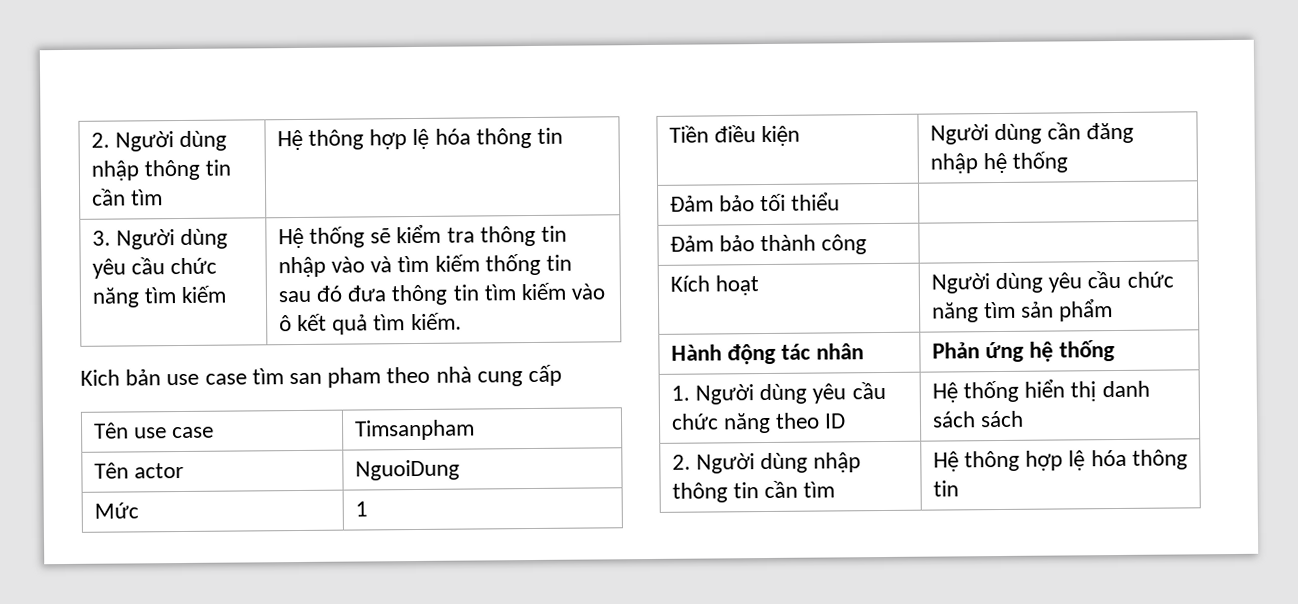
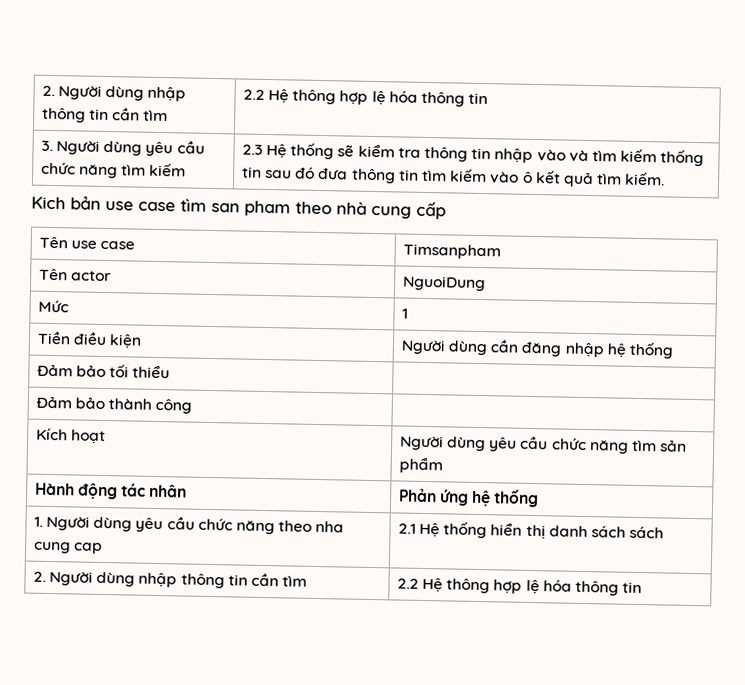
[90,130,228,152] [90,159,232,181] [91,188,163,206] 2. Người dùng nhập thông tin cần tìm | -> [41,85,187,102] [41,107,169,123] [242,89,265,100] 2. Người dùng nhập thông tin cần tìm | 2.2
(227, 294) none -> [241,144,263,155] 2.3
[824,413,847,429] ID | -> [315,520,345,533] [33,541,104,555] [397,523,416,534] nha cung cap | 2.1
(836, 489) none -> [396,578,419,589] 2.2

